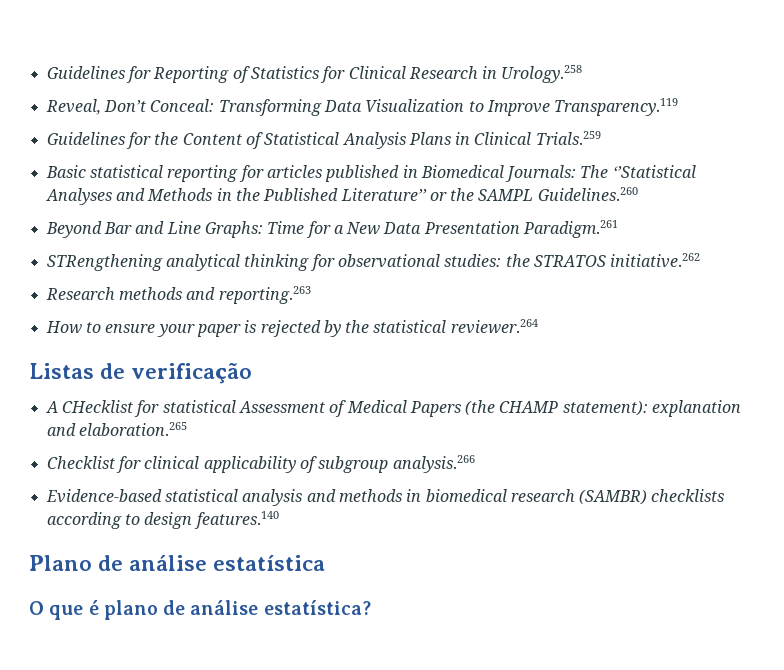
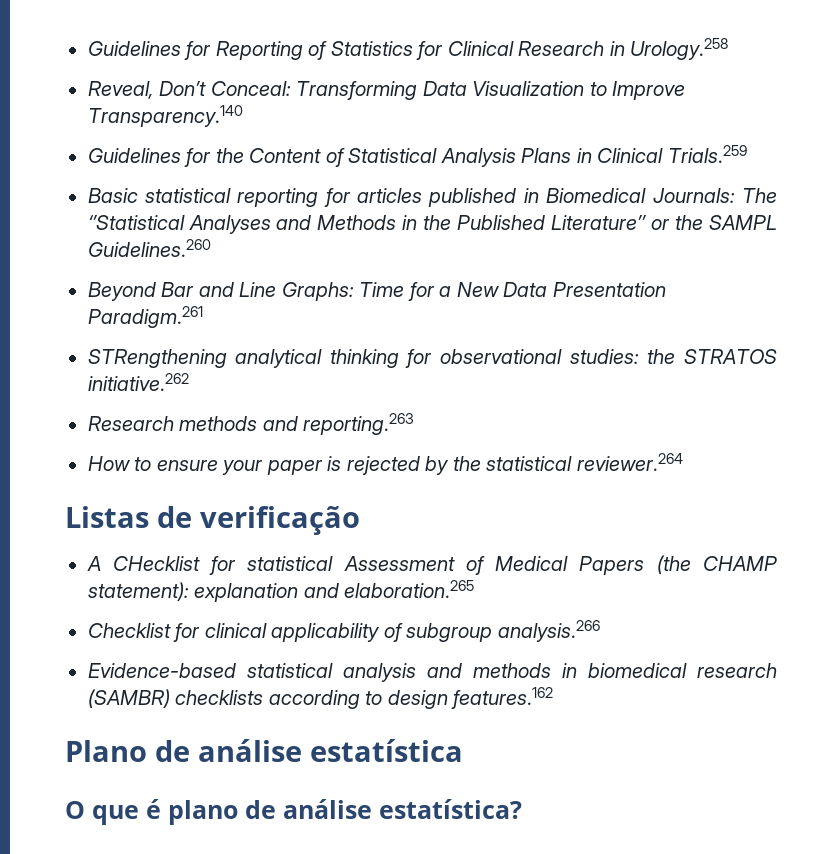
[554,98,679,116] Transparency.119 -> [87,105,243,127] Transparency.140
[193,511,279,529] features.140 -> [451,687,554,709] features.162

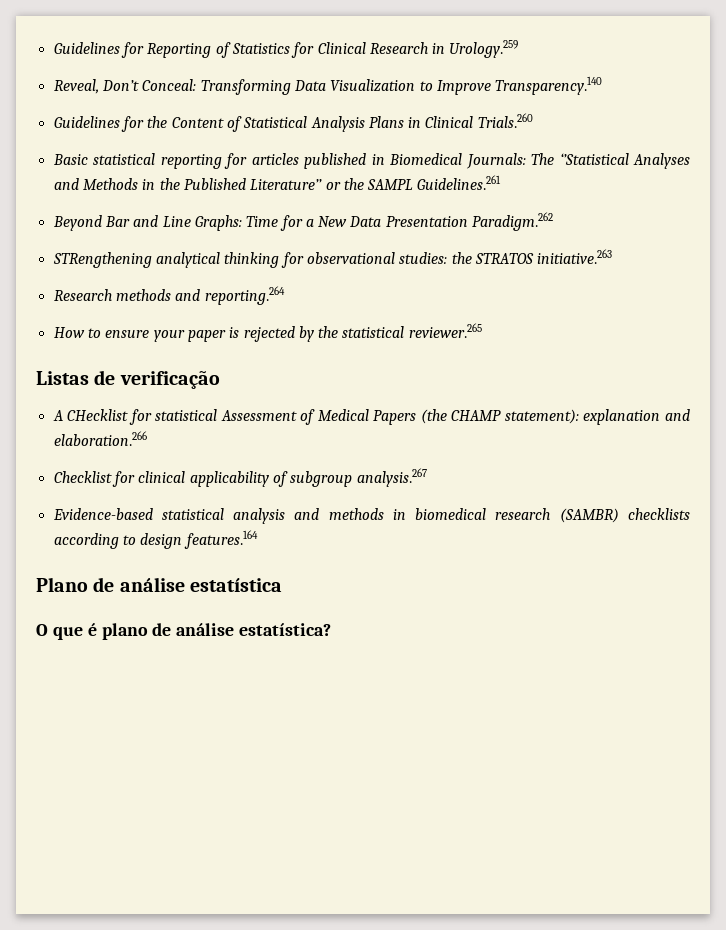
[630,38,729,60] Urology.258 -> [449,40,519,58] Urology.259
[667,145,747,163] Trials.259 -> [477,113,533,128] Trials.260
[87,239,211,257] Guidelines.260 -> [417,175,502,190] Guidelines.261
[87,306,203,328] Paradigm.261 -> [472,212,554,231] Paradigm.262
[87,373,189,391] initiative.262 -> [537,249,613,264] initiative.263
[303,413,415,435] reporting.263 -> [204,286,285,305] reporting.264
[576,453,683,471] reviewer.264 -> [408,323,482,338] reviewer.265
[344,580,475,598] elaboration.265 -> [53,431,147,446] elaboration.266
[497,620,600,642] analysis.266 -> [356,468,427,487] analysis.267
[451,687,554,709] features.162 -> [183,530,258,549] features.164

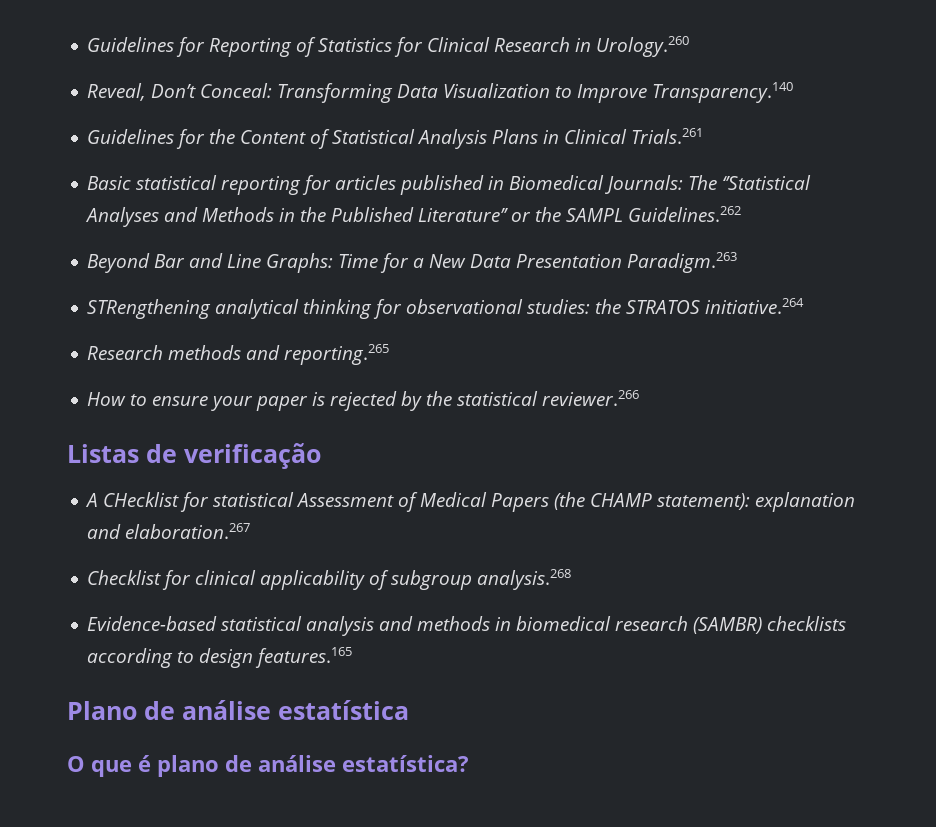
[449,40,519,58] Urology.259 -> [596,36,690,57] Urology.260
[477,113,533,128] Trials.260 -> [631,128,704,144] Trials.261
[417,175,502,190] Guidelines.261 -> [628,206,742,222] Guidelines.262
[472,212,554,231] Paradigm.262 -> [627,252,738,273] Paradigm.263
[537,249,613,264] initiative.263 -> [705,298,805,314] initiative.264
[204,286,285,305] reporting.264 -> [284,344,390,365] reporting.265
[408,323,482,338] reviewer.265 -> [542,390,640,406] reviewer.266
[53,431,147,446] elaboration.266 -> [125,523,251,539] elaboration.267
[356,468,427,487] analysis.267 -> [477,569,572,590] analysis.268
[183,530,258,549] features.164 -> [255,647,353,668] features.165

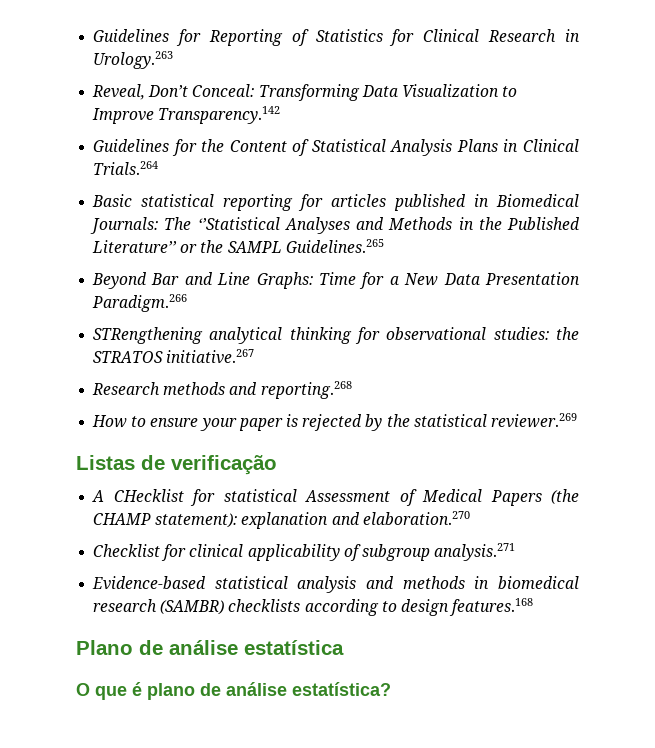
[596,36,690,57] Urology.260 -> [93,51,174,69] Urology.263
[652,82,794,103] Transparency.140 -> [158,106,281,124] Transparency.142
[631,128,704,144] Trials.261 -> [93,161,159,175] Trials.264
[628,206,742,222] Guidelines.262 -> [285,239,384,253] Guidelines.265
[627,252,738,273] Paradigm.263 -> [92,294,188,312] Paradigm.266
[705,298,805,314] initiative.264 -> [166,349,255,364] initiative.267
[284,344,390,365] reporting.265 -> [260,381,352,399] reporting.268
[542,390,640,406] reviewer.266 -> [490,413,577,428] reviewer.269
[125,523,251,539] elaboration.267 -> [362,511,470,525] elaboration.270
[477,569,572,590] analysis.268 -> [434,543,516,561] analysis.271
[255,647,353,668] features.165 -> [449,598,534,616] features.168

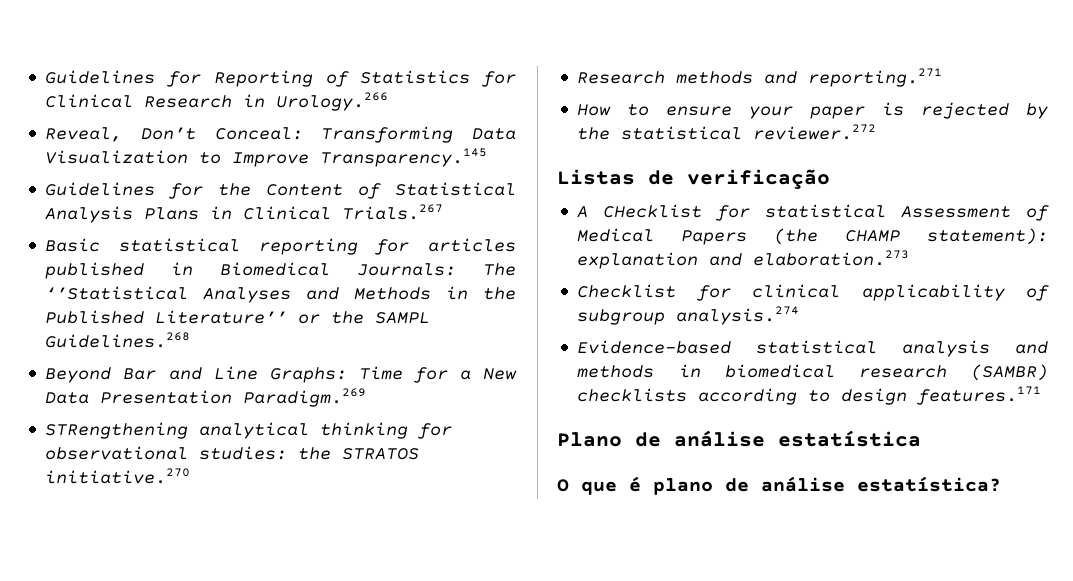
[93,51,174,69] Urology.263 -> [276,92,389,111] Urology.266
[158,106,281,124] Transparency.142 -> [320,148,488,167] Transparency.145
[93,161,159,175] Trials.264 -> [342,204,444,220] Trials.267
[285,239,384,253] Guidelines.265 -> [45,332,191,348] Guidelines.268
[92,294,188,312] Paradigm.266 -> [243,388,367,407] Paradigm.269
[166,349,255,364] initiative.267 -> [45,468,191,484] initiative.270
[260,381,352,399] reporting.268 -> [808,68,943,87] reporting.271
[490,413,577,428] reviewer.269 -> [753,124,877,140] reviewer.272
[362,511,470,525] elaboration.270 -> [753,250,910,266] elaboration.273
[434,543,516,561] analysis.271 -> [676,306,800,325] analysis.274
[449,598,534,616] features.168 -> [916,386,1042,405] features.171

